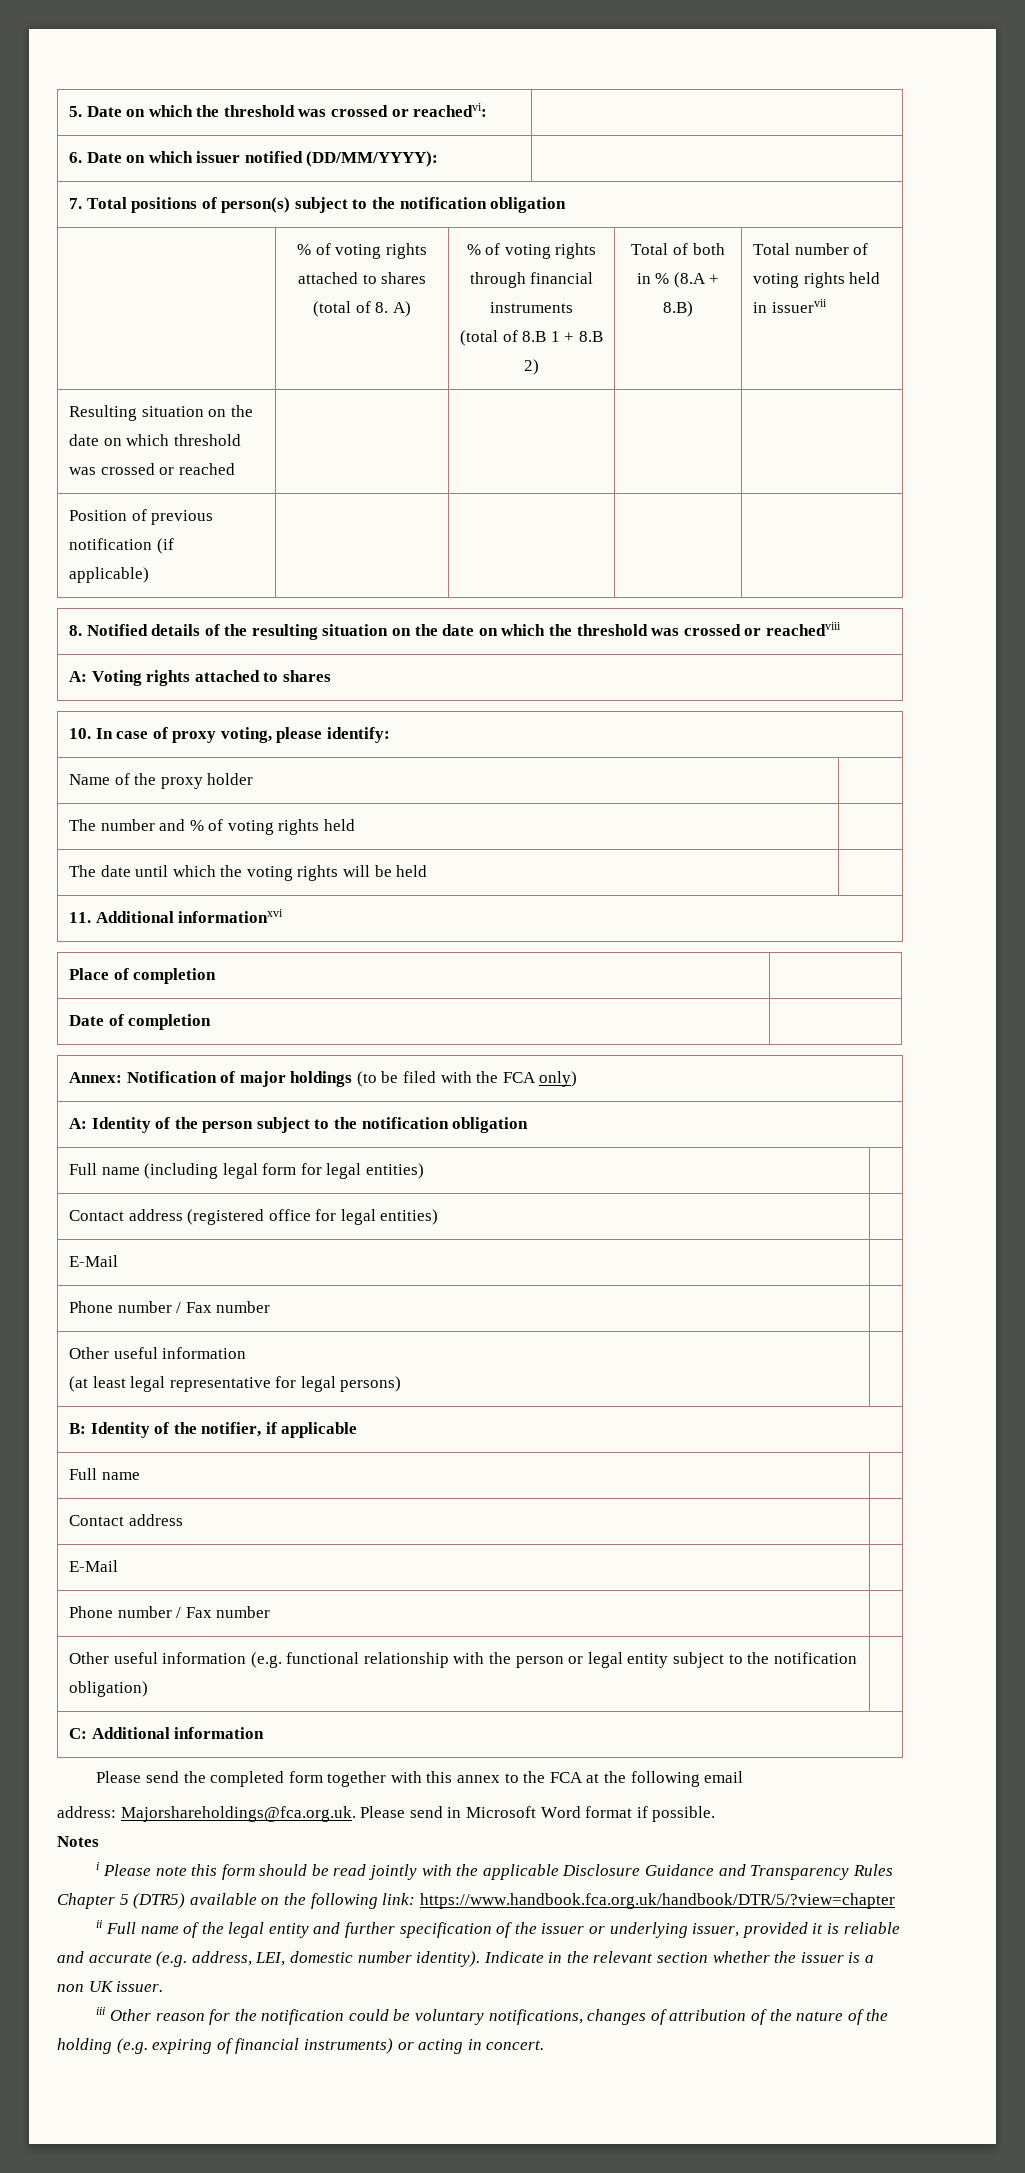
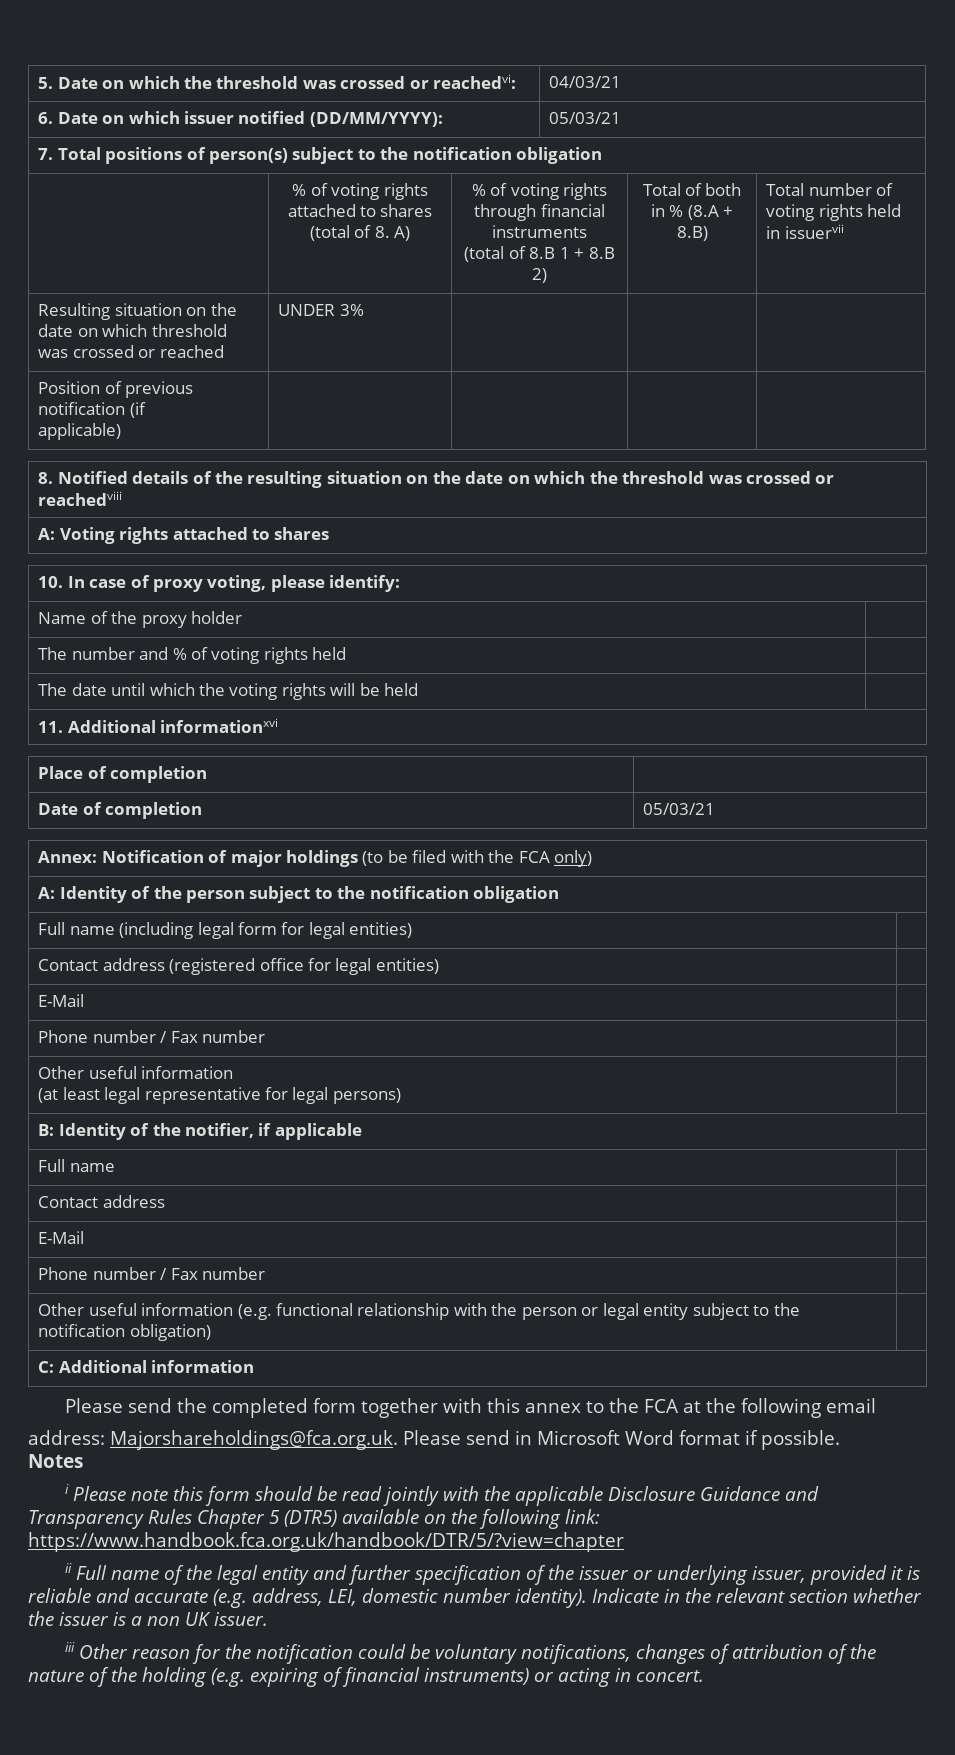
(488, 110) none -> [549,76,622,88] 04/03/21
(439, 159) none -> [549,112,622,124] 05/03/21
(235, 469) none -> [278,304,364,316] UNDER 3%
(212, 1022) none -> [643,803,716,815] 05/03/21

